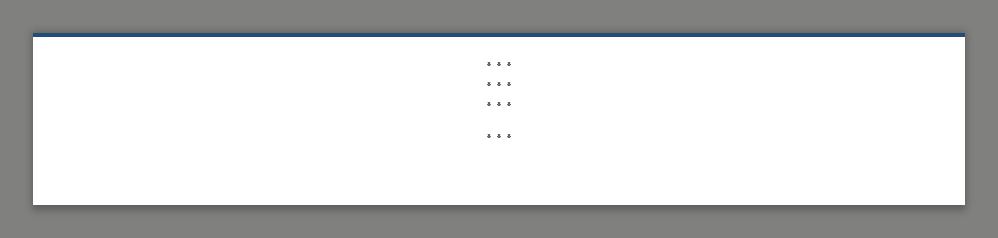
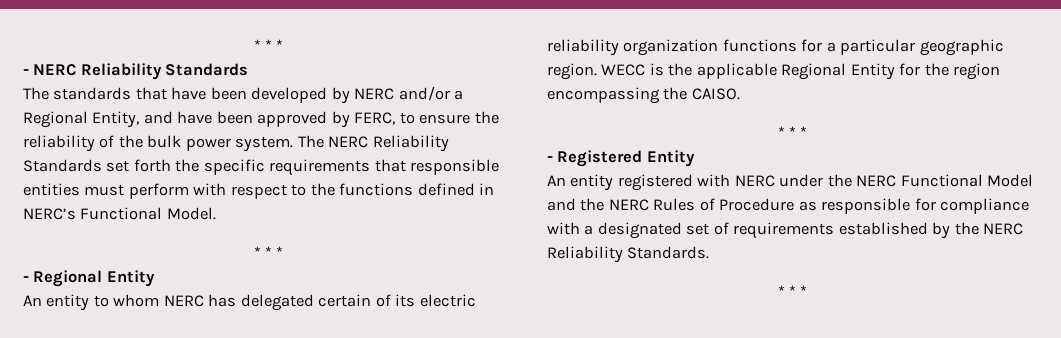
[486,62,512,72] [486,82,512,92] [486,102,512,112] * * * // * * * // * * * -> [253,39,284,51] [23,63,249,80] [23,86,464,104] [23,111,499,128] [23,135,449,152] [23,159,500,176] [23,183,495,199] [23,207,216,220] [253,246,284,258] [23,270,155,287] [23,294,476,311] [547,39,1004,56] [547,63,1001,80] [547,87,740,104] [777,126,808,138] [547,150,695,167] [547,174,1034,191] [547,198,1030,214] [547,222,1024,239] [547,246,710,263] * * * // - NERC Reliability Standards // The standards that have been developed by NERC and/or a Regional Entity, and have been approved by FERC, to ensure the reliability of the bulk power system. The NERC Reliability Standards set forth the specific requirements that responsible entities must perform with respect to the functions defined in NERC’s Functional Model. // * * * // - Regional Entity // An entity to whom NERC has delegated certain of its electric reliability organization functions for a particular geographic region. WECC is the applicable Regional Entity for the region encompassing the CAISO. // * * * // - Registered Entity // An entity registered with NERC under the NERC Functional Model and the NERC Rules of Procedure as responsible for compliance with a designated set of requirements established by the NERC Reliability Standards.

